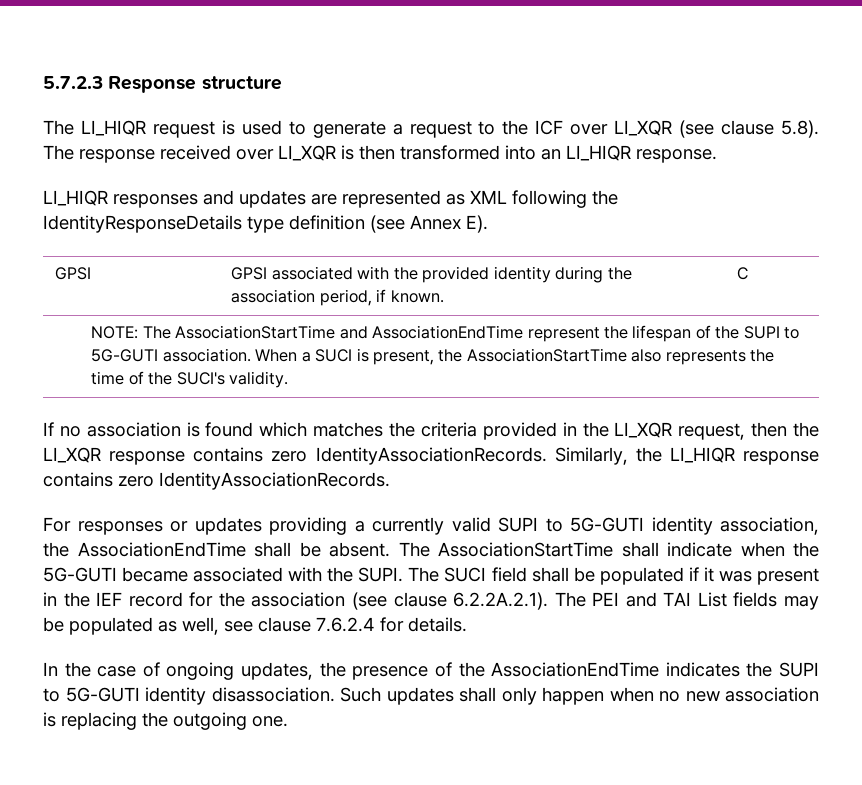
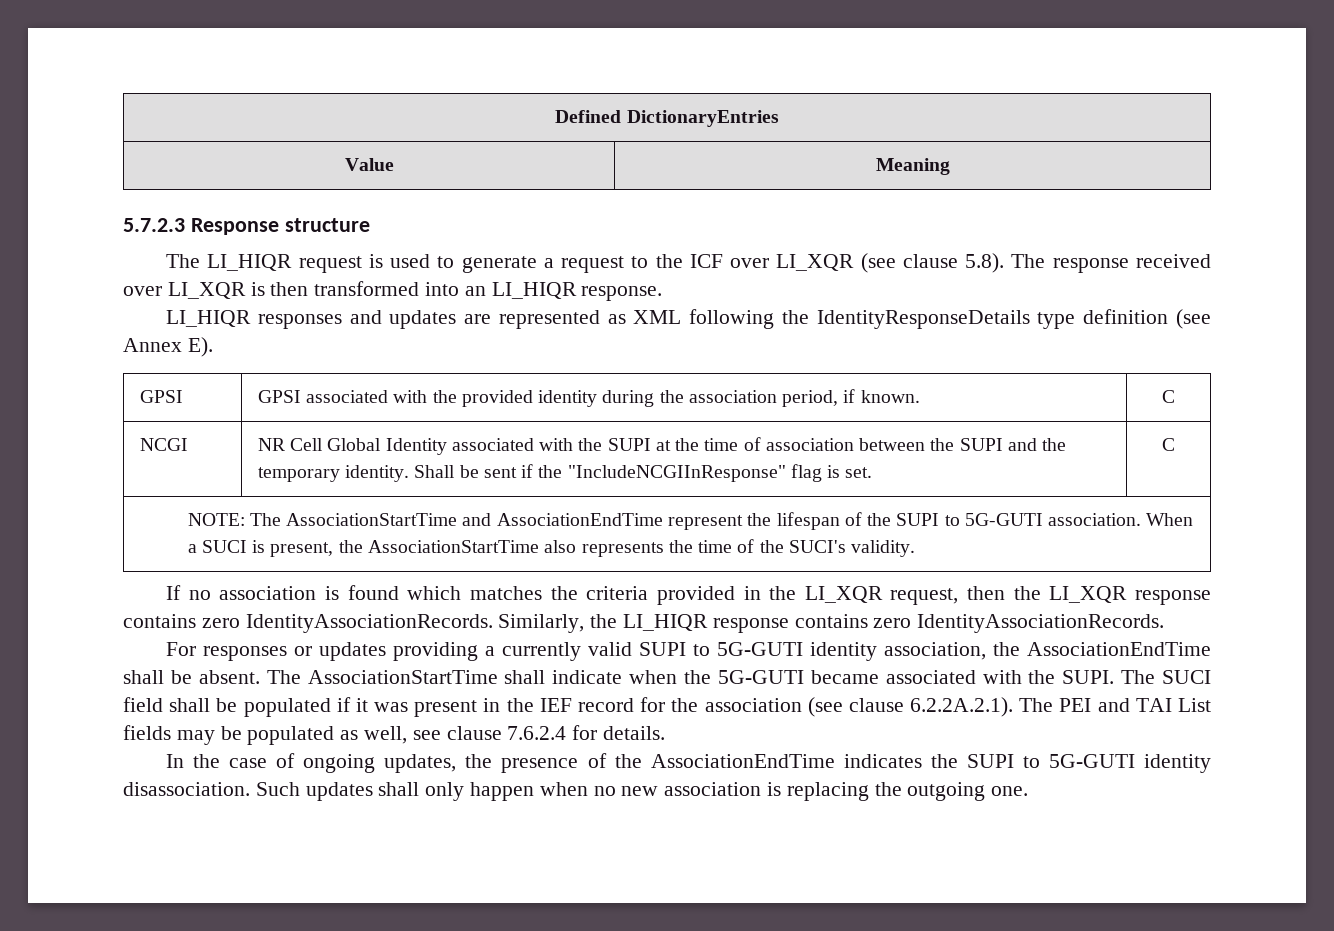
(43, 82) none -> [555,110,779,127] [344,158,394,171] [875,158,950,175] Defined DictionaryEntries // Value | Meaning //
(748, 273) none -> [139,438,188,451] [257,437,1067,455] [257,464,873,482] [1162,438,1175,451] // NCGI | NR Cell Global Identity associated with the SUPI at the time of association between the SUPI and the temporary identity. Shall be sent if the "IncludeNCGIInResponse" flag is set. | C

